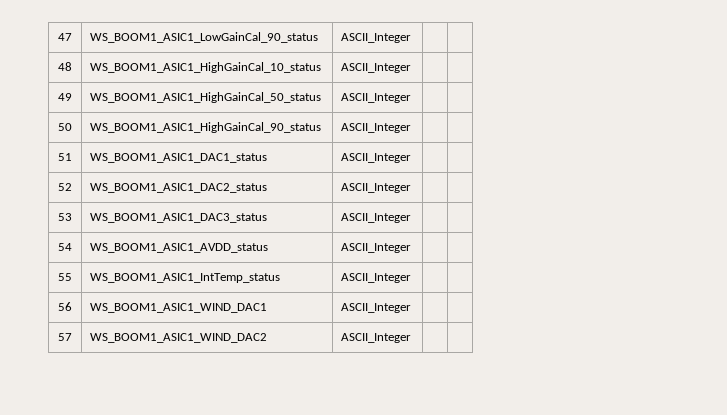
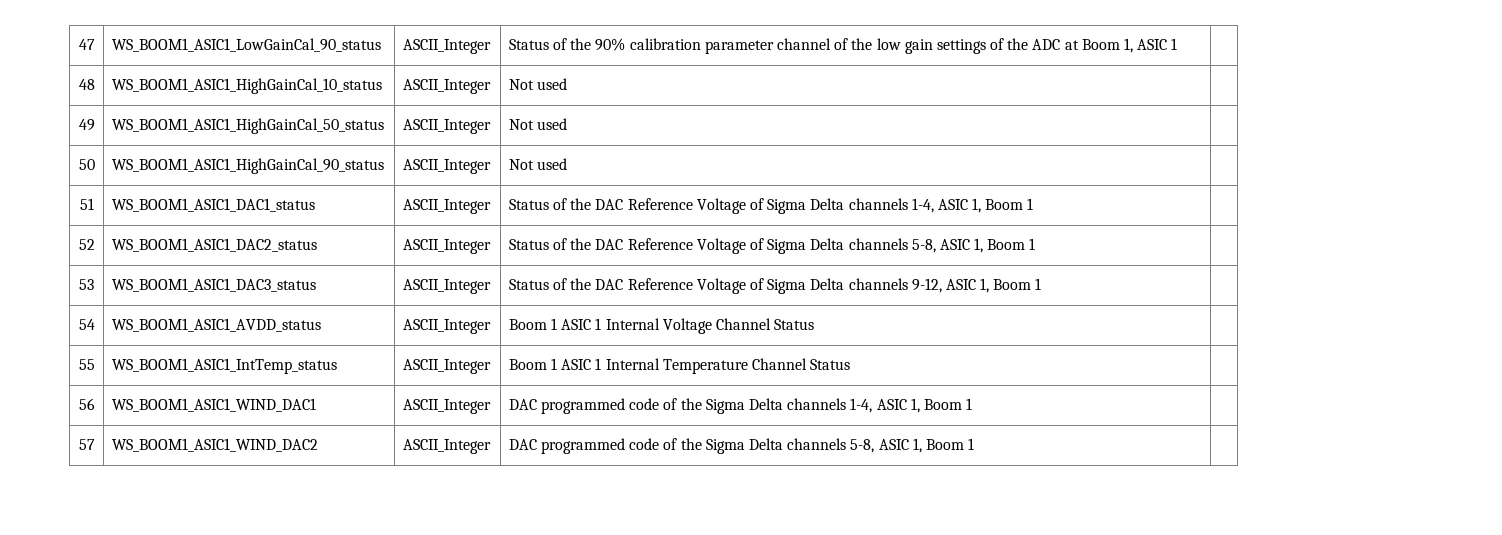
(412, 38) none -> [508,38,1178,54] Status of the 90% calibration parameter channel of the low gain settings of the ADC at Boom 1, ASIC 1
(412, 68) none -> [508,78,568,90] Not used
(412, 98) none -> [508,118,568,130] Not used
(412, 128) none -> [508,158,568,170] Not used
[58,183,72,191] [90,183,268,193] [341,183,412,193] [58,213,72,221] [90,213,268,223] [341,213,412,223] [58,243,72,251] [90,243,269,253] [341,243,412,253] [58,273,72,281] [90,273,281,283] [341,273,412,283] [58,302,72,311] [90,303,268,313] [341,303,412,313] [58,333,72,341] [90,333,268,343] [341,333,412,343] | // 52 | WS_BOOM1_ASIC1_DAC2_status | ASCII_Integer | | // 53 | WS_BOOM1_ASIC1_DAC3_status | ASCII_Integer | | // 54 | WS_BOOM1_ASIC1_AVDD_status | ASCII_Integer | | // 55 | WS_BOOM1_ASIC1_IntTemp_status | ASCII_Integer | | // 56 | WS_BOOM1_ASIC1_WIND_DAC1 | ASCII_Integer | | // 57 | WS_BOOM1_ASIC1_WIND_DAC2 | ASCII_Integer | -> [508,198,1034,214] [78,239,95,250] [111,238,317,252] [402,239,491,254] [508,238,1036,254] [79,279,94,290] [111,278,316,292] [402,279,491,294] [508,278,1042,294] [78,319,95,330] [111,318,321,332] [402,319,491,334] [508,318,815,334] [78,359,95,370] [111,358,337,374] [402,359,491,374] [508,358,851,374] [78,398,95,410] [111,398,316,412] [402,399,491,414] [508,398,973,414] [78,439,95,450] [111,438,318,452] [402,439,491,454] [508,438,975,454] Status of the DAC Reference Voltage of Sigma Delta channels 1-4, ASIC 1, Boom 1 | // 52 | WS_BOOM1_ASIC1_DAC2_status | ASCII_Integer | Status of the DAC Reference Voltage of Sigma Delta channels 5-8, ASIC 1, Boom 1 | // 53 | WS_BOOM1_ASIC1_DAC3_status | ASCII_Integer | Status of the DAC Reference Voltage of Sigma Delta channels 9-12, ASIC 1, Boom 1 | // 54 | WS_BOOM1_ASIC1_AVDD_status | ASCII_Integer | Boom 1 ASIC 1 Internal Voltage Channel Status | // 55 | WS_BOOM1_ASIC1_IntTemp_status | ASCII_Integer | Boom 1 ASIC 1 Internal Temperature Channel Status | // 56 | WS_BOOM1_ASIC1_WIND_DAC1 | ASCII_Integer | DAC programmed code of the Sigma Delta channels 1-4, ASIC 1, Boom 1 | // 57 | WS_BOOM1_ASIC1_WIND_DAC2 | ASCII_Integer | DAC programmed code of the Sigma Delta channels 5-8, ASIC 1, Boom 1

